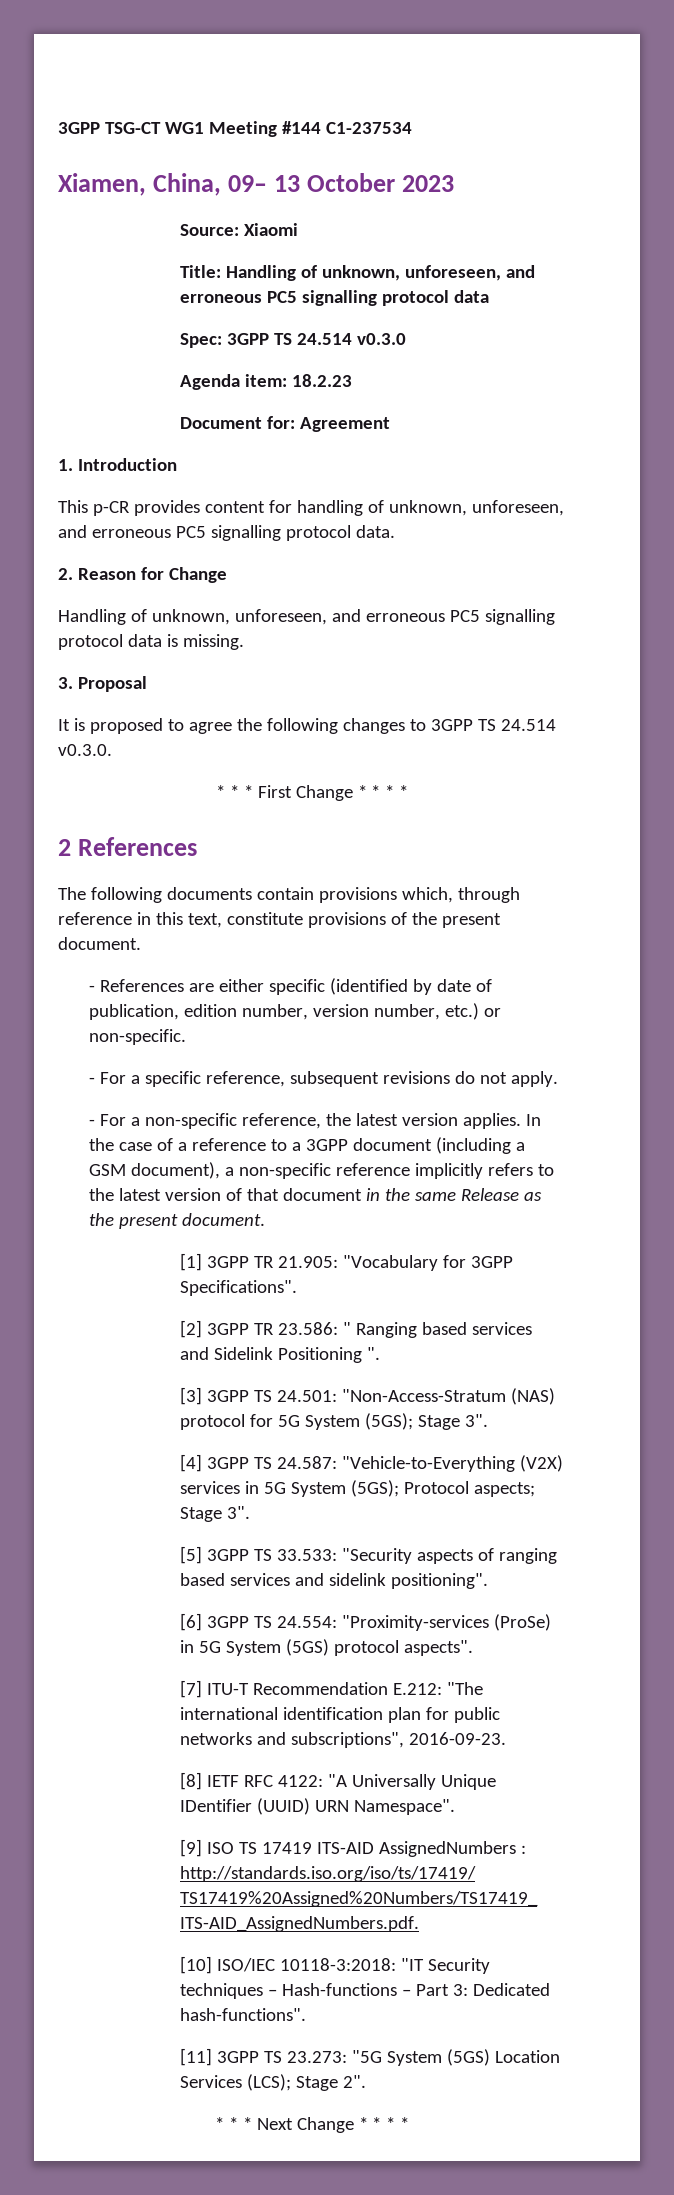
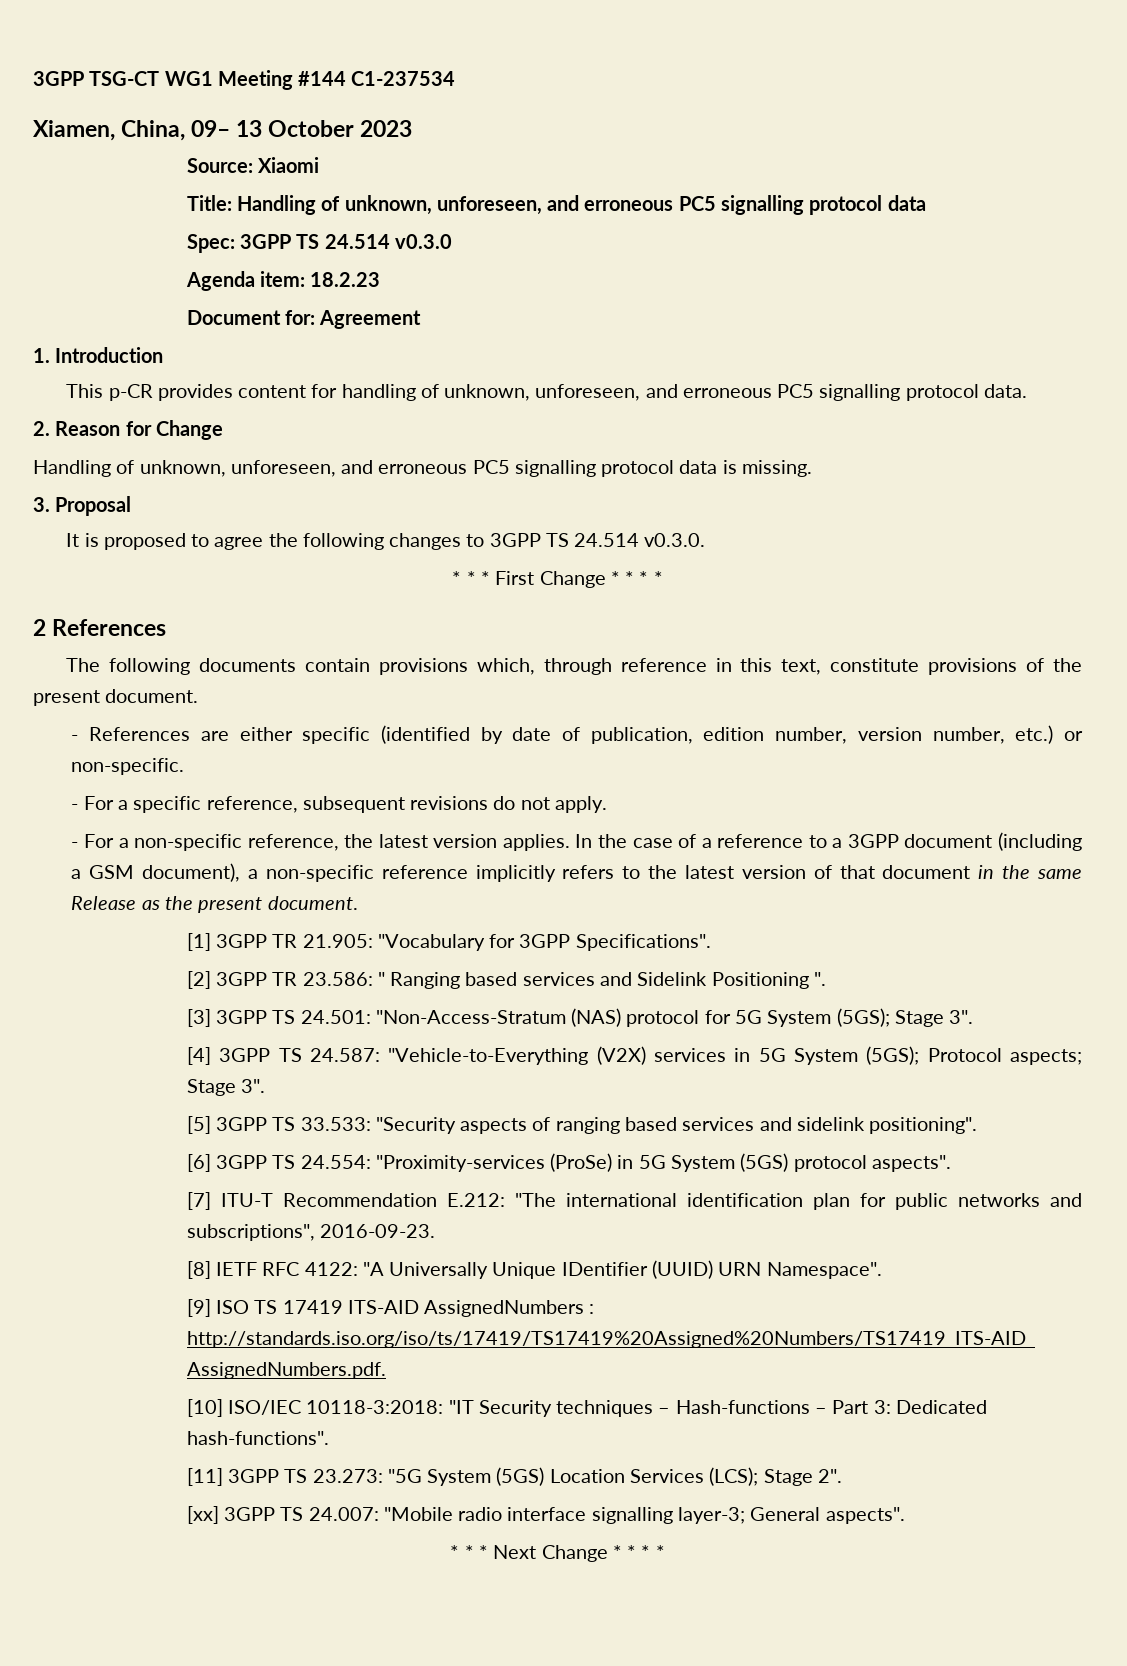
(367, 2081) none -> [186,1506,905,1524] // [xx] 3GPP TS 24.007: "Mobile radio interface signalling layer-3; General aspects".

